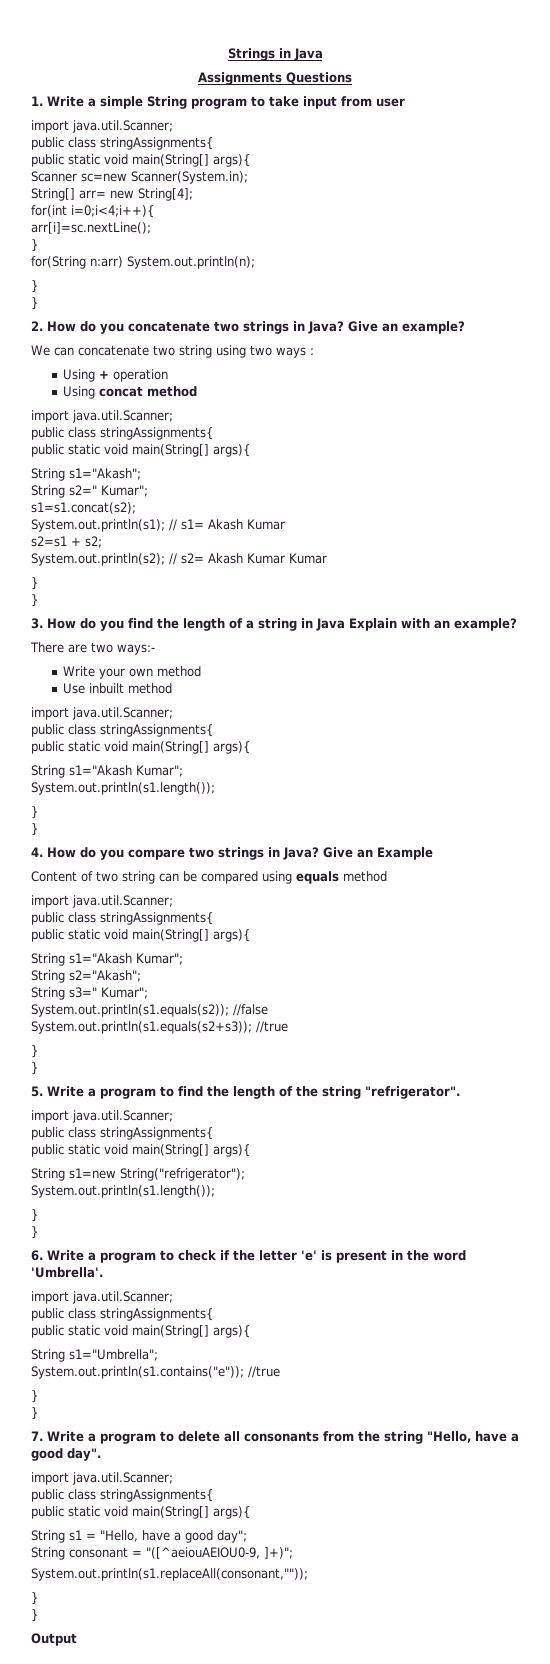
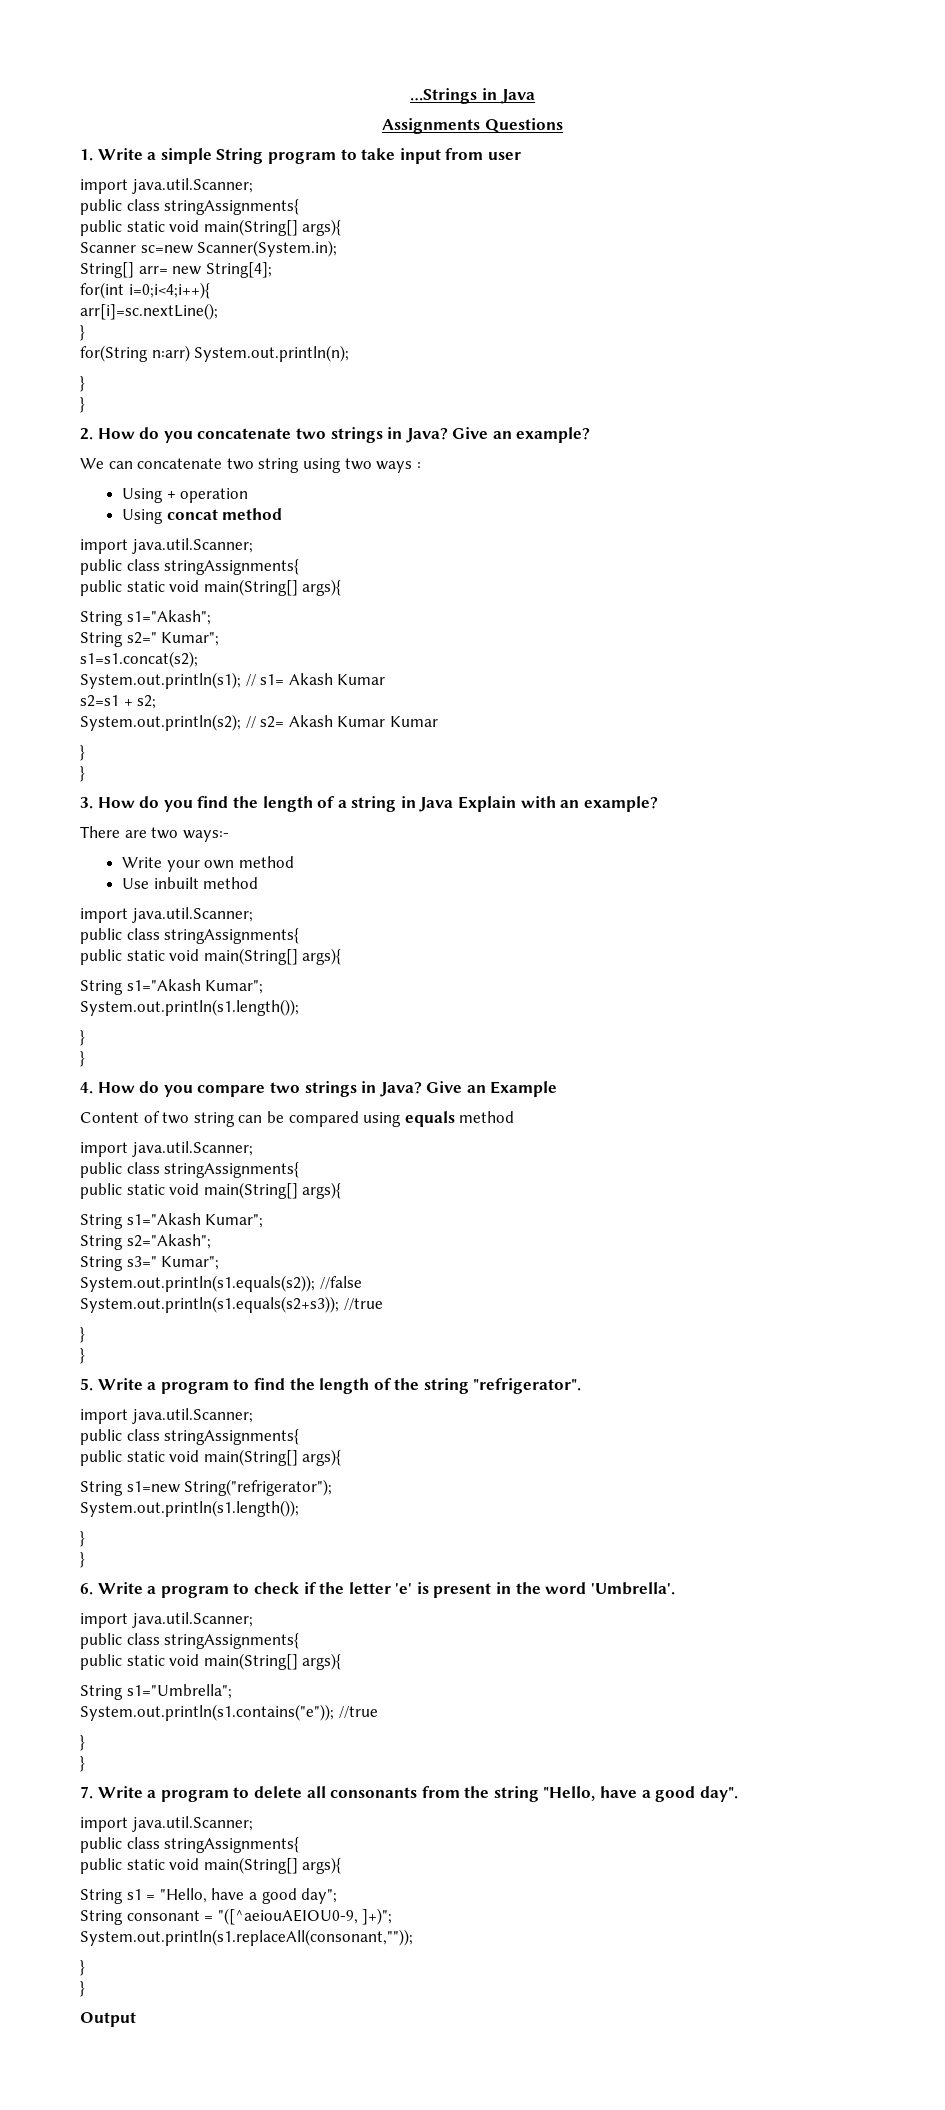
[227,48,275,61] Strings -> [410,88,478,104] …Strings

